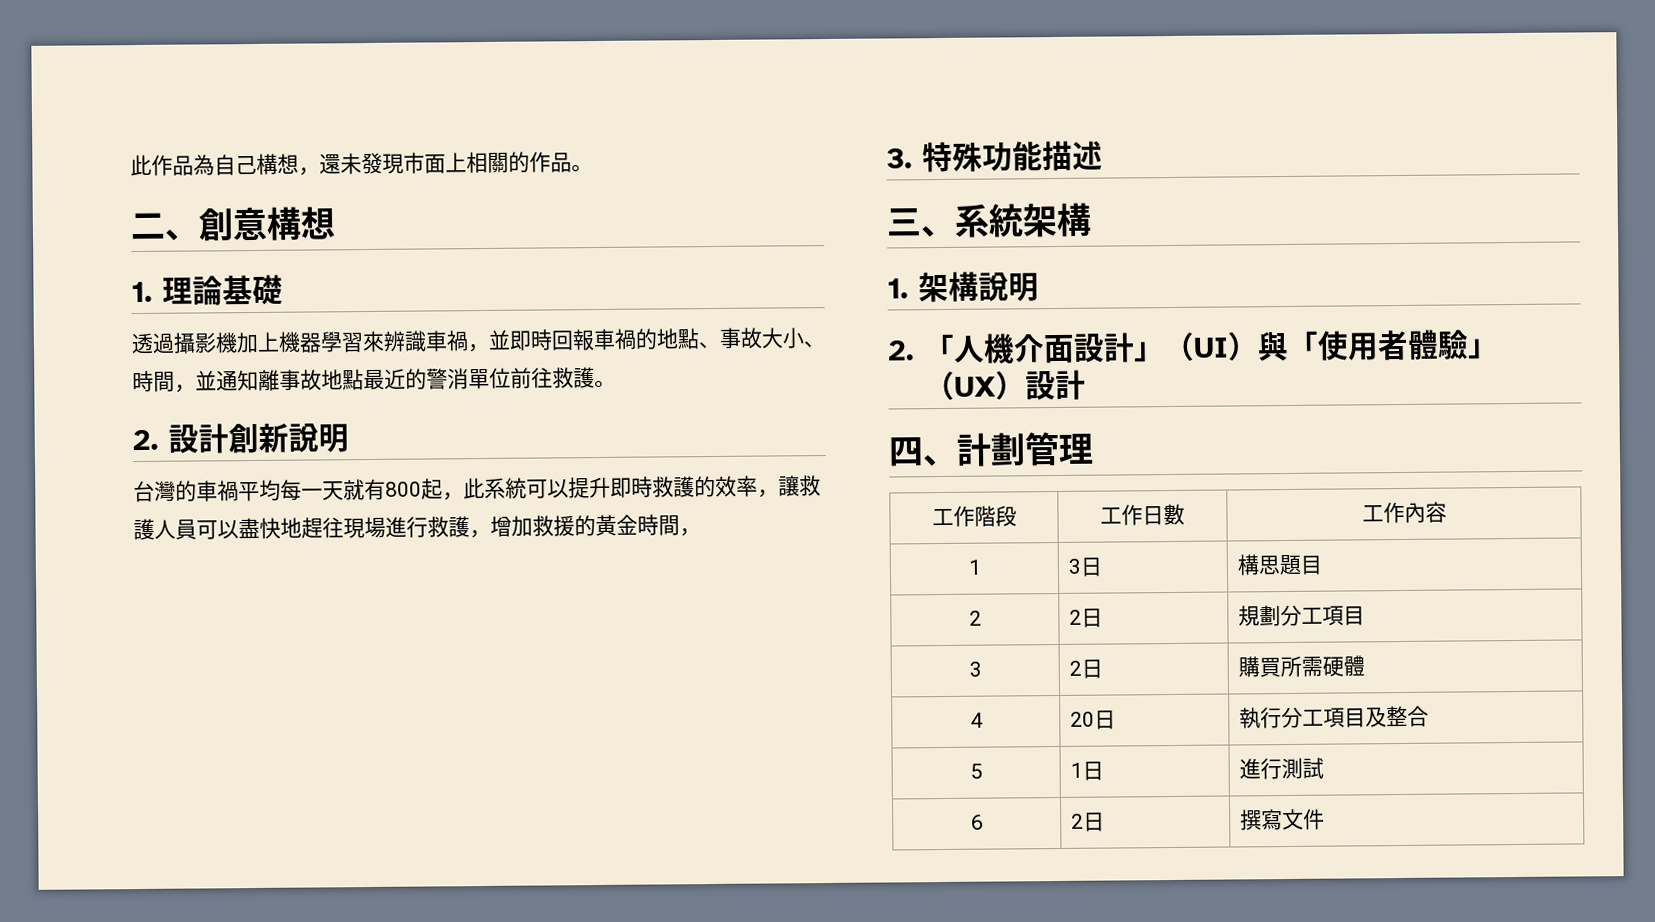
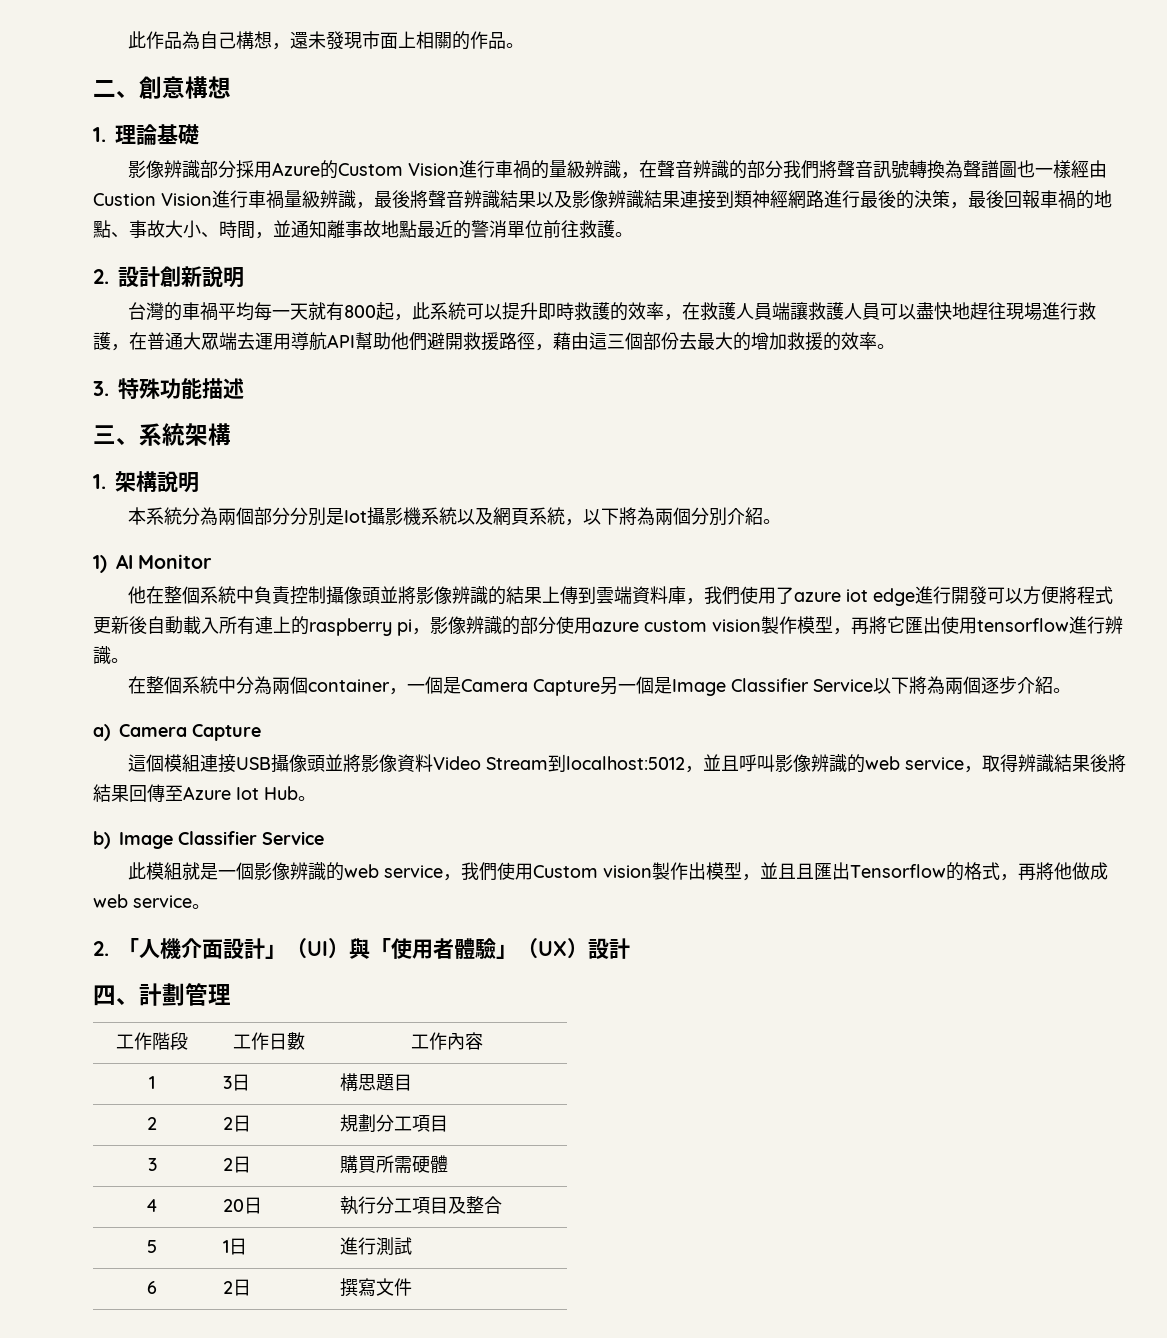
[131,329,553,355] 透過攝影機加上機器學習來辨識車禍，並即時 -> [127,160,1107,179] [93,190,1004,209] 影像辨識部分採用Azure的Custom Vision進行車禍的量級辨識，在聲音辨識的部分我們將聲音訊號轉換為聲譜圖也一樣經由Custion Vision進行車禍量級辨識，最後將聲音辨識結果以及影像辨識結果連接到類神經網路進行最後的決策，最後
(779, 493) none -> [681,302,790,320] 在救護人員端
[490,514,701,537] 增加救援的黃金時間， -> [129,332,895,351] 在普通大眾端去運用導航API幫助他們避開救援路徑，藉由這三個部份去最大的增加救援的效率。
(1039, 287) none -> [127,507,781,526] [93,554,213,573] [127,586,1113,606] [93,616,1123,636] [93,646,129,665] [127,676,1071,696] [93,724,261,741] [127,754,1126,773] [93,784,316,802] [93,831,324,849] [127,862,1108,881] [93,894,210,909] // 本系統分為兩個部分分別是Iot攝影機系統以及網頁系統，以下將為兩個分別介紹。 // 1) AI Monitor // 他在整個系統中負責控制攝像頭並將影像辨識的結果上傳到雲端資料庫，我們使用了azure iot edge進行開發可以方便將程式更新後自動載入所有連上的raspberry pi，影像辨識的部分使用azure custom vision製作模型，再將它匯出使用tensorflow進行辨識。 // 在整個系統中分為兩個container，一個是Camera Capture另一個是Image Classifier Service以下將為兩個逐步介紹。 // a) Camera Capture // 這個模組連接USB攝像頭並將影像資料Video Stream到localhost:5012，並且呼叫影像辨識的web service，取得辨識結果後將結果回傳至Azure Iot Hub。 // b) Image Classifier Service // 此模組就是一個影像辨識的web service，我們使用Custom vision製作出模型，並且且匯出Tensorflow的格式，再將他做成web service。

